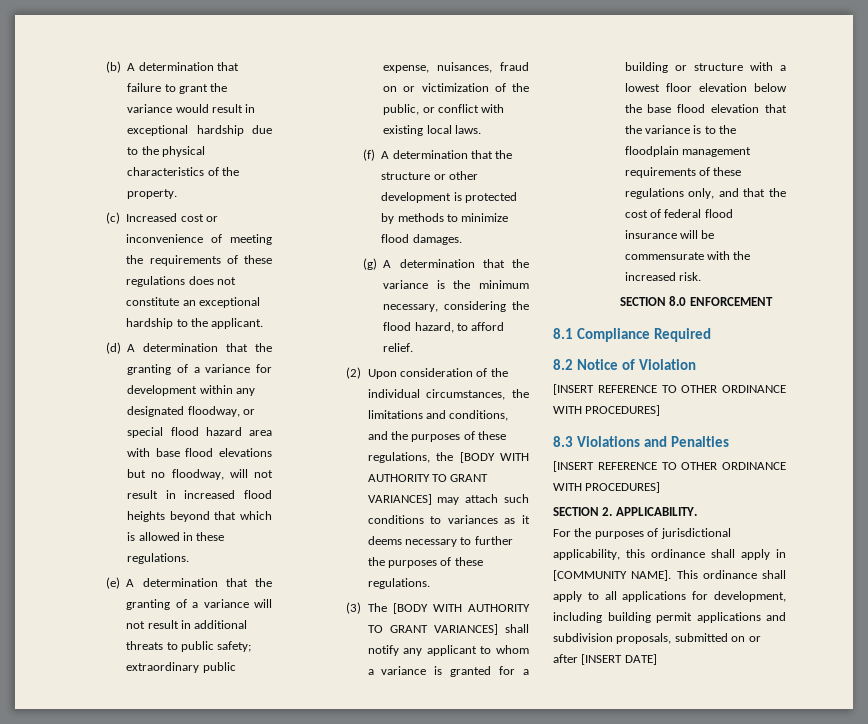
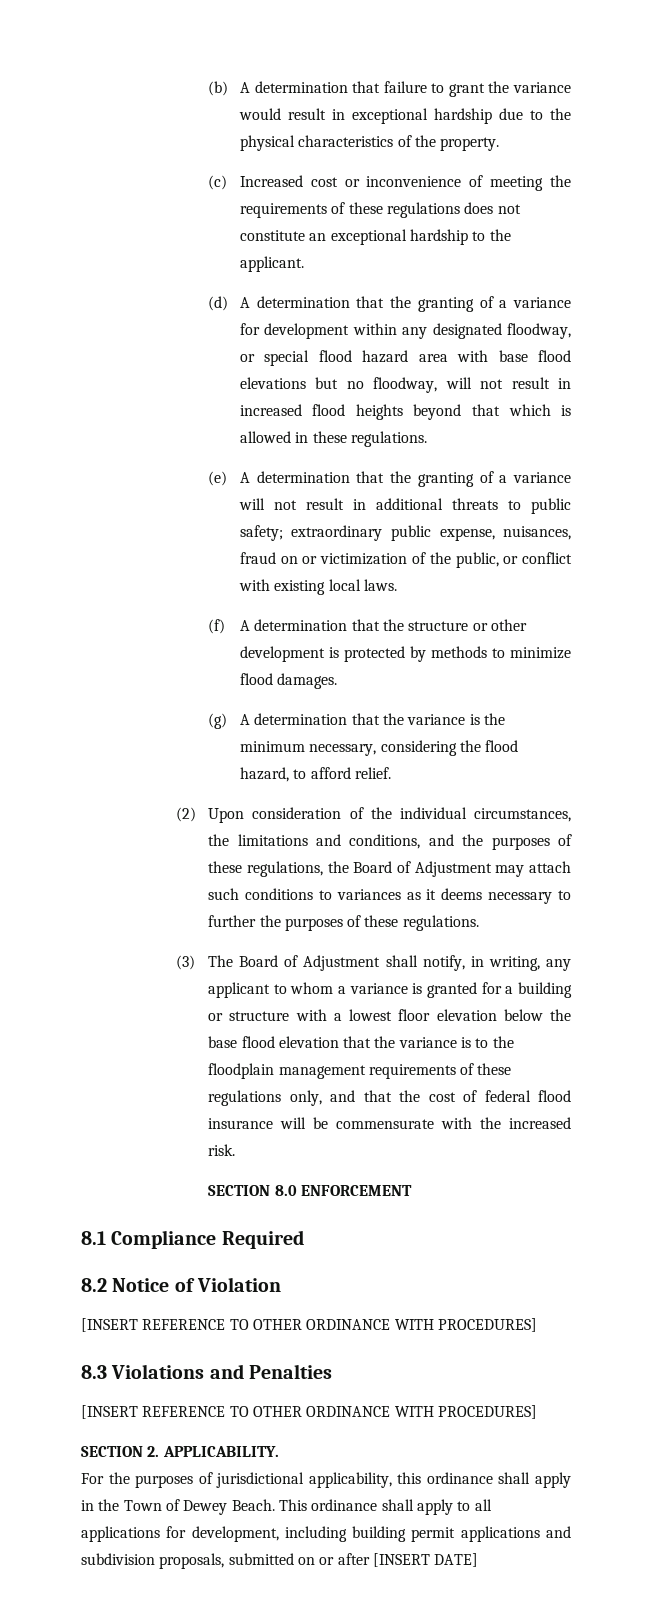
[459,452,529,463] [367,474,489,482] [367,494,432,505] [BODY WITH AUTHORITY TO GRANT VARIANCES] -> [353,861,492,877] Board of Adjustment
[392,603,530,614] [367,624,529,635] [367,645,399,656] [BODY WITH AUTHORITY TO GRANT VARIANCES] shall notify -> [239,955,540,971] Board of Adjustment shall notify, in writing,
[553,570,672,581] [COMMUNITY NAME]. -> [98,1499,275,1515] the Town of Dewey Beach.

